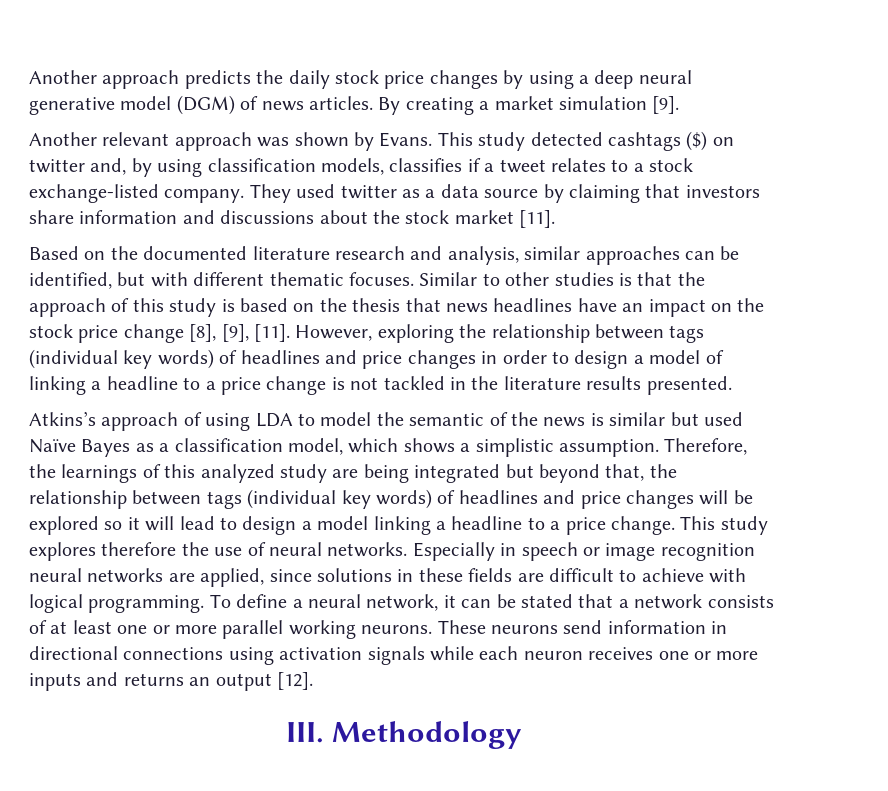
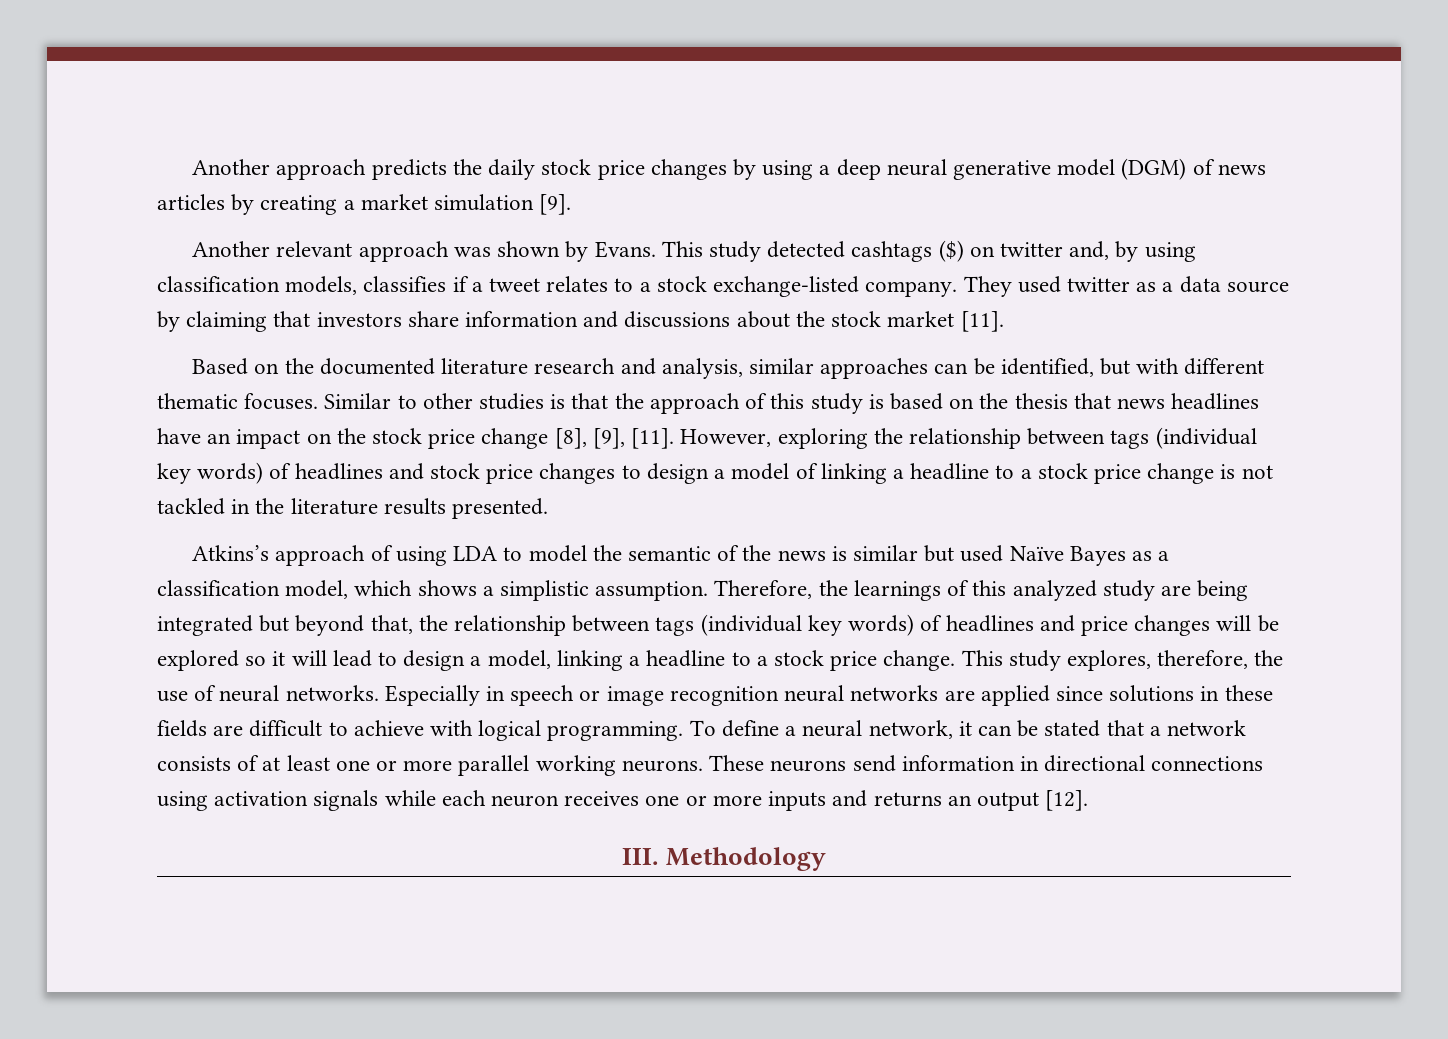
[309,96,401,115] articles. By -> [157,194,255,215] articles by
[362,350,547,369] price changes in order -> [430,463,616,484] stock price changes
(216, 385) none -> [1037,463,1088,479] stock
[317,516,561,535] model linking a headline to a -> [487,650,824,671] model, linking a headline to a stock
[29,542,177,561] explores therefore -> [1066,650,1249,671] explores, therefore,
[200,568,265,587] applied, -> [980,685,1050,706] applied

